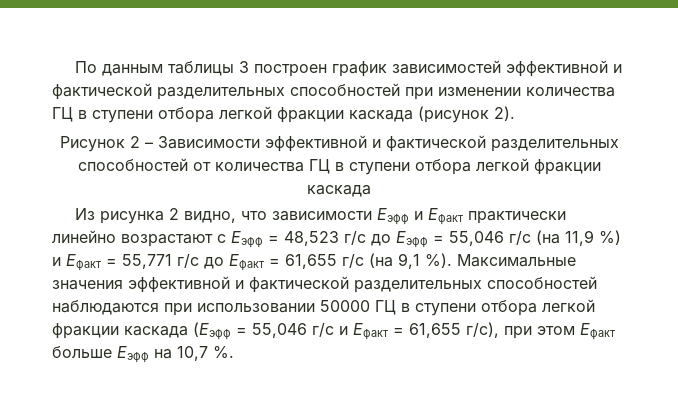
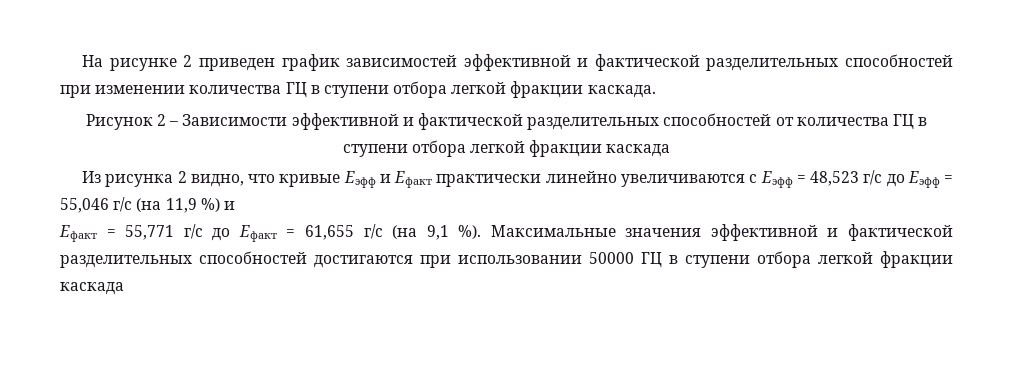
[75,61,328,77] По данным таблицы 3 построен -> [82,55,275,71] На рисунке 2 приведен
[349,106,515,123] каскада (рисунок 2). -> [587,85,656,98] каскада.
[272,211,373,221] зависимости -> [279,174,341,187] кривые
[121,234,213,247] возрастают -> [620,174,745,187] увеличиваются
(61, 261) none -> (235, 205) //
[52,300,159,315] наблюдаются -> [314,255,413,268] достигаются
[193,322,616,340] [52,346,234,363] (Eэфф = 55,046 г/с и Eфакт = 61,655 г/с), при этом Eфакт больше Eэфф на 10,7 %. -> (124, 288) none

